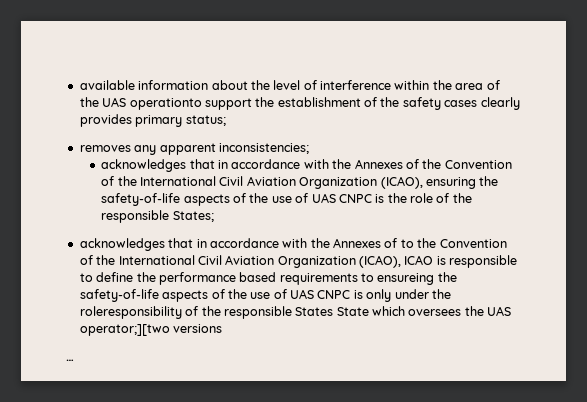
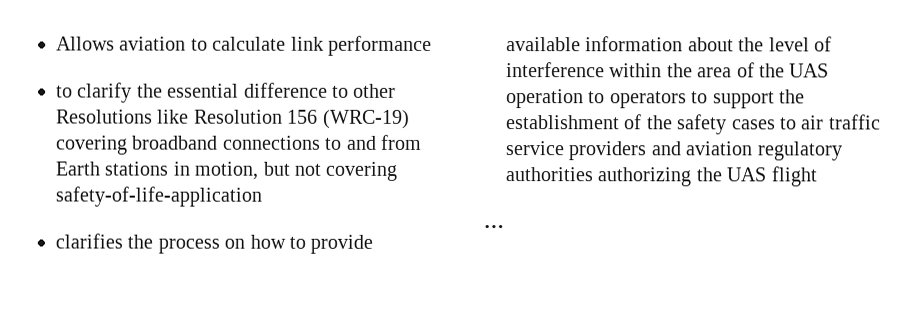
(79, 85) none -> [56,35,432,56] [56,82,397,103] [56,109,410,129] [56,134,422,155] [55,161,398,181] [55,186,262,207] [55,233,374,254] Allows aviation to calculate link performance // to clarify the essential difference to other Resolutions like Resolution 156 (WRC-19) covering broadband connections to and from Earth stations in motion, but not covering safety-of-life-application // clarifies the process on how to provide
[129,98,202,110] operationto -> [506,89,709,109] operation to operators to
[480,97,520,110] [79,114,226,127] [79,143,309,155] [101,159,512,172] [101,176,499,189] [101,193,472,206] [101,210,214,223] [79,238,507,251] [79,255,518,268] [79,272,457,285] [79,289,451,302] [79,306,512,319] [79,324,223,336] clearly provides primary status; // removes any apparent inconsistencies; // acknowledges that in accordance with the Annexes of the Convention of the International Civil Aviation Organization (ICAO), ensuring the safety-of-life aspects of the use of UAS CNPC is the role of the responsible States; // acknowledges that in accordance with the Annexes of to the Convention of the International Civil Aviation Organization (ICAO), ICAO is responsible to define the performance based requirements to ensureing the safety-of-life aspects of the use of UAS CNPC is only under the roleresponsibility of the responsible States State which oversees the UAS operator;][two versions -> [780,114,881,130] [506,141,843,161] [505,166,817,187] to air traffic service providers and aviation regulatory authorities authorizing the UAS flight

